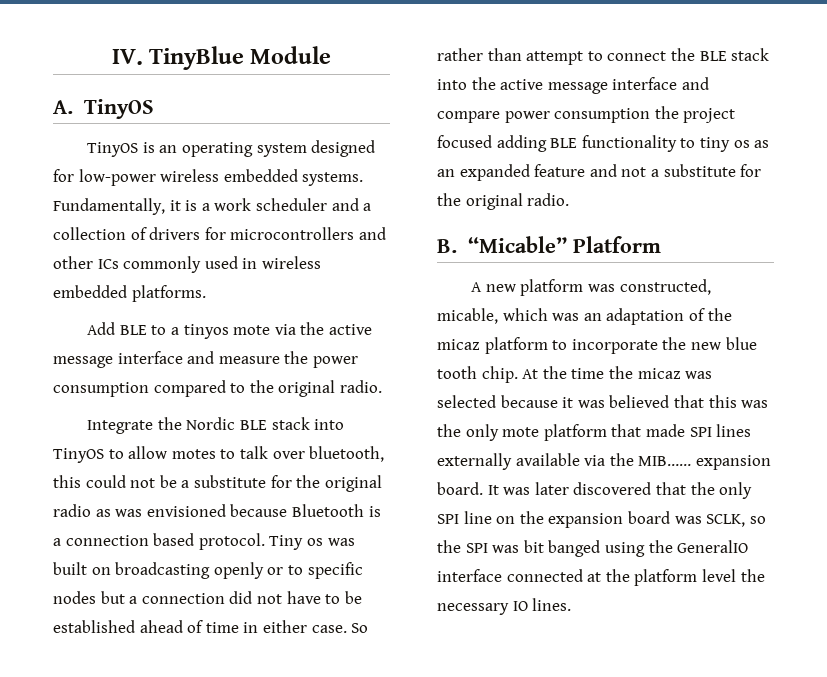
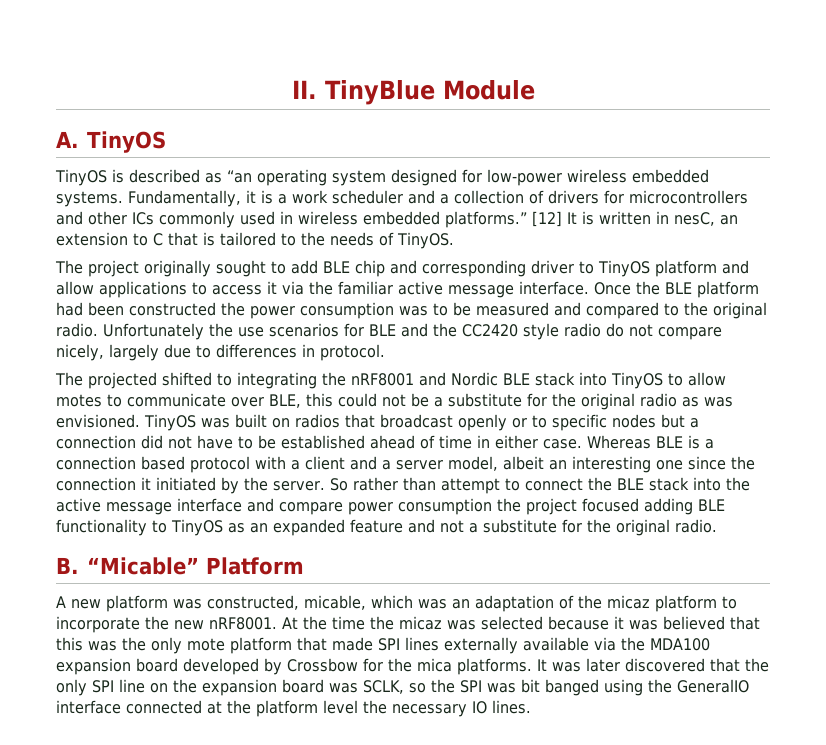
[111,49,143,65] IV. -> [291,80,317,99] II.
[159,145,178,153] an -> [129,169,252,183] described as “an
[131,285,206,302] [87,322,372,339] [53,351,358,368] [53,382,149,397] platforms. // Add BLE to a tinyos mote via the active message interface and measure the power consumption -> [445,211,738,228] [56,232,454,249] [55,260,749,277] [56,281,759,298] [56,302,581,319] platforms.” [12] It is written in nesC, an extension to C that is tailored to the needs of TinyOS. // The project originally sought to add BLE chip and corresponding driver to TinyOS platform and allow applications to access it via the familiar active message interface. Once the BLE platform had been constructed the power consumption was to be measured and
[87,417,182,434] // Integrate the -> [103,323,722,340] [56,344,385,361] [55,372,446,389] Unfortunately the use scenarios for BLE and the CC2420 style radio do not compare nicely, largely due to differences in protocol. // The projected shifted to integrating the nRF8001 and
[239,446,385,462] talk over bluetooth, -> [127,393,301,408] communicate over BLE,
[146,504,381,517] [53,533,355,550] [53,562,211,579] envisioned because Bluetooth is a connection based protocol. Tiny os was built on broadcasting -> [56,414,453,431] envisioned. TinyOS was built on radios that broadcast
(347, 629) none -> [587,435,714,449] [56,456,755,473] [56,477,325,494] Whereas BLE is a connection based protocol with a client and a server model, albeit an interesting one since the connection it initiated by the server.
[699,137,750,152] tiny os -> [171,519,223,536] TinyOS
[725,337,757,350] [437,366,518,383] blue tooth chip. -> [209,617,277,630] nRF8001.
[638,455,771,470] [437,482,483,495] MIB…… expansion board. -> [650,638,710,651] [56,658,532,675] MDA100 expansion board developed by Crossbow for the mica platforms.

